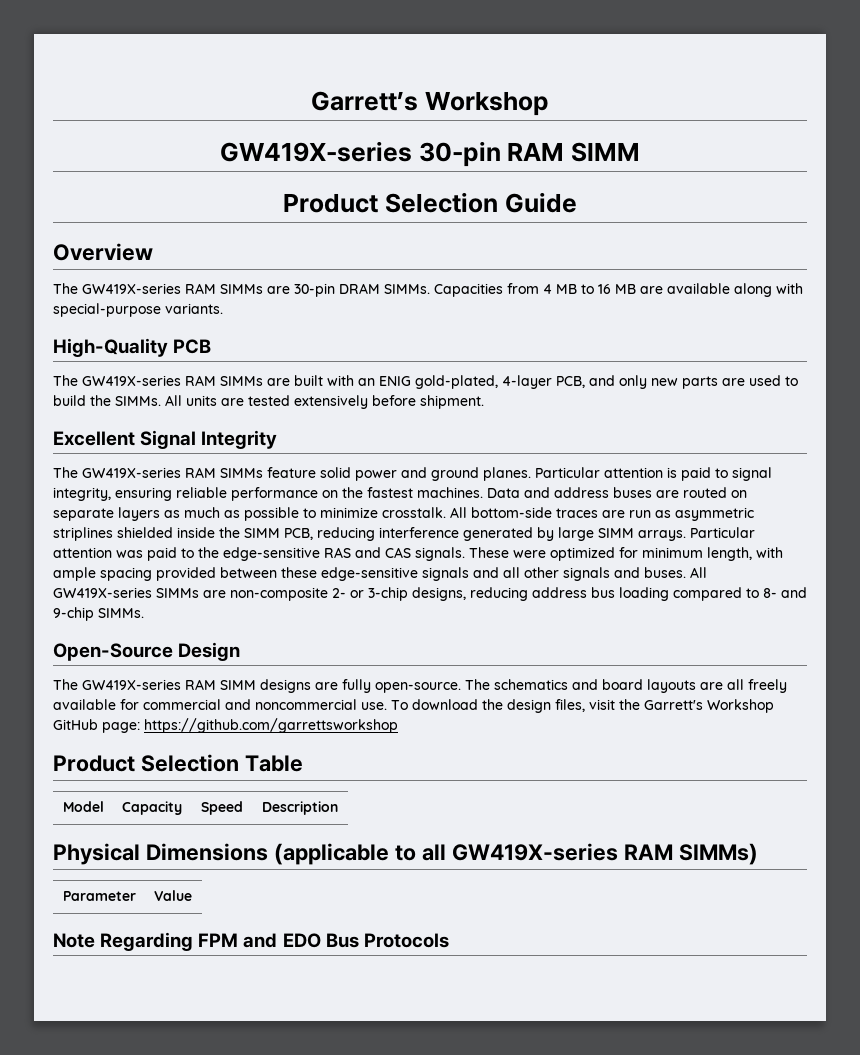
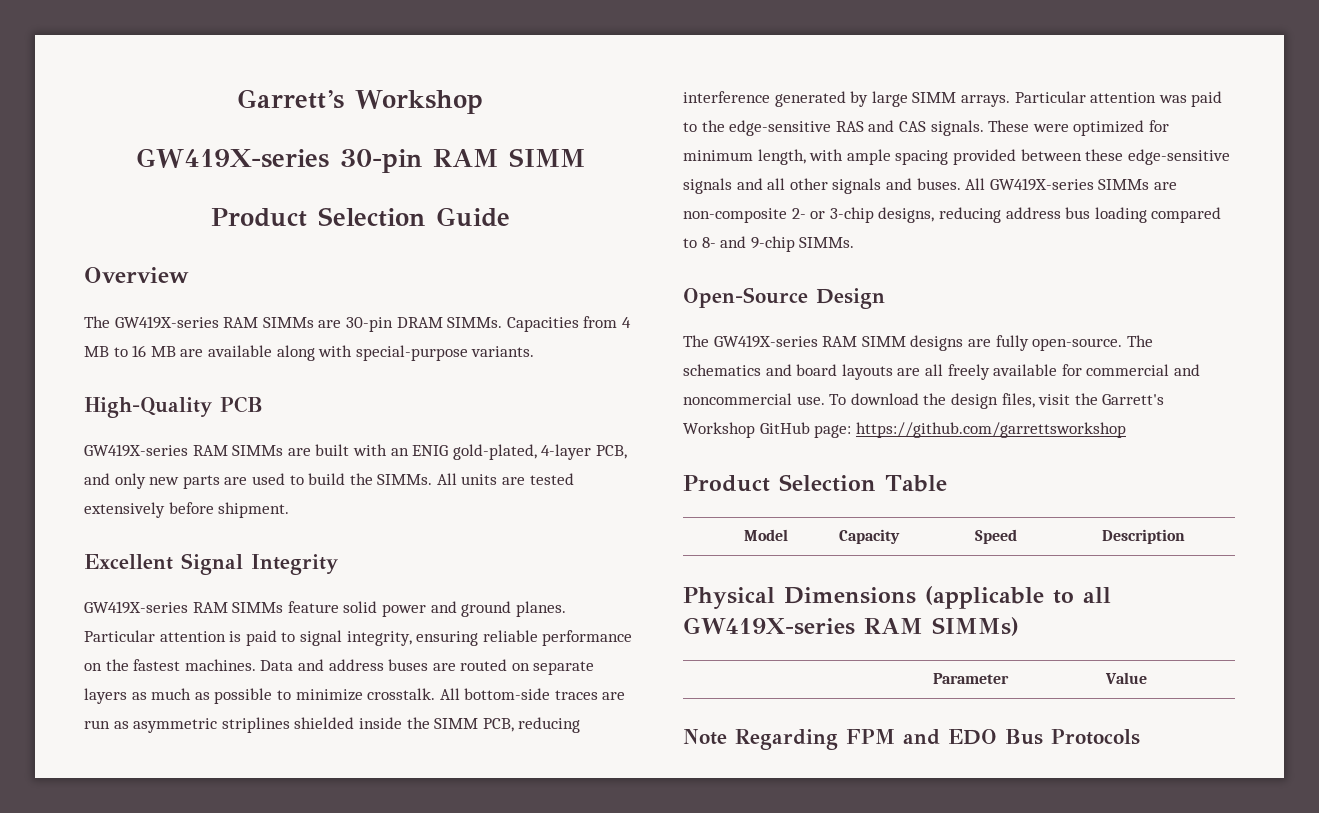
[53,375,78,386] The -> (263, 404) none
[53,467,78,478] The -> (338, 564) none

